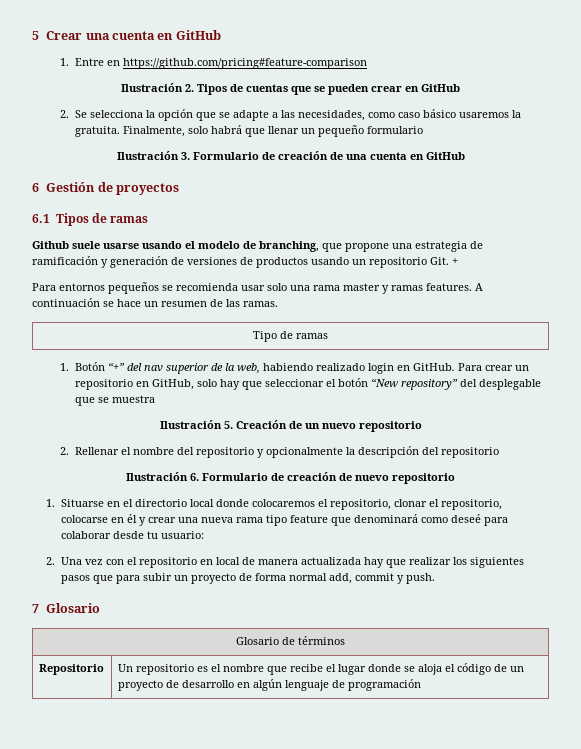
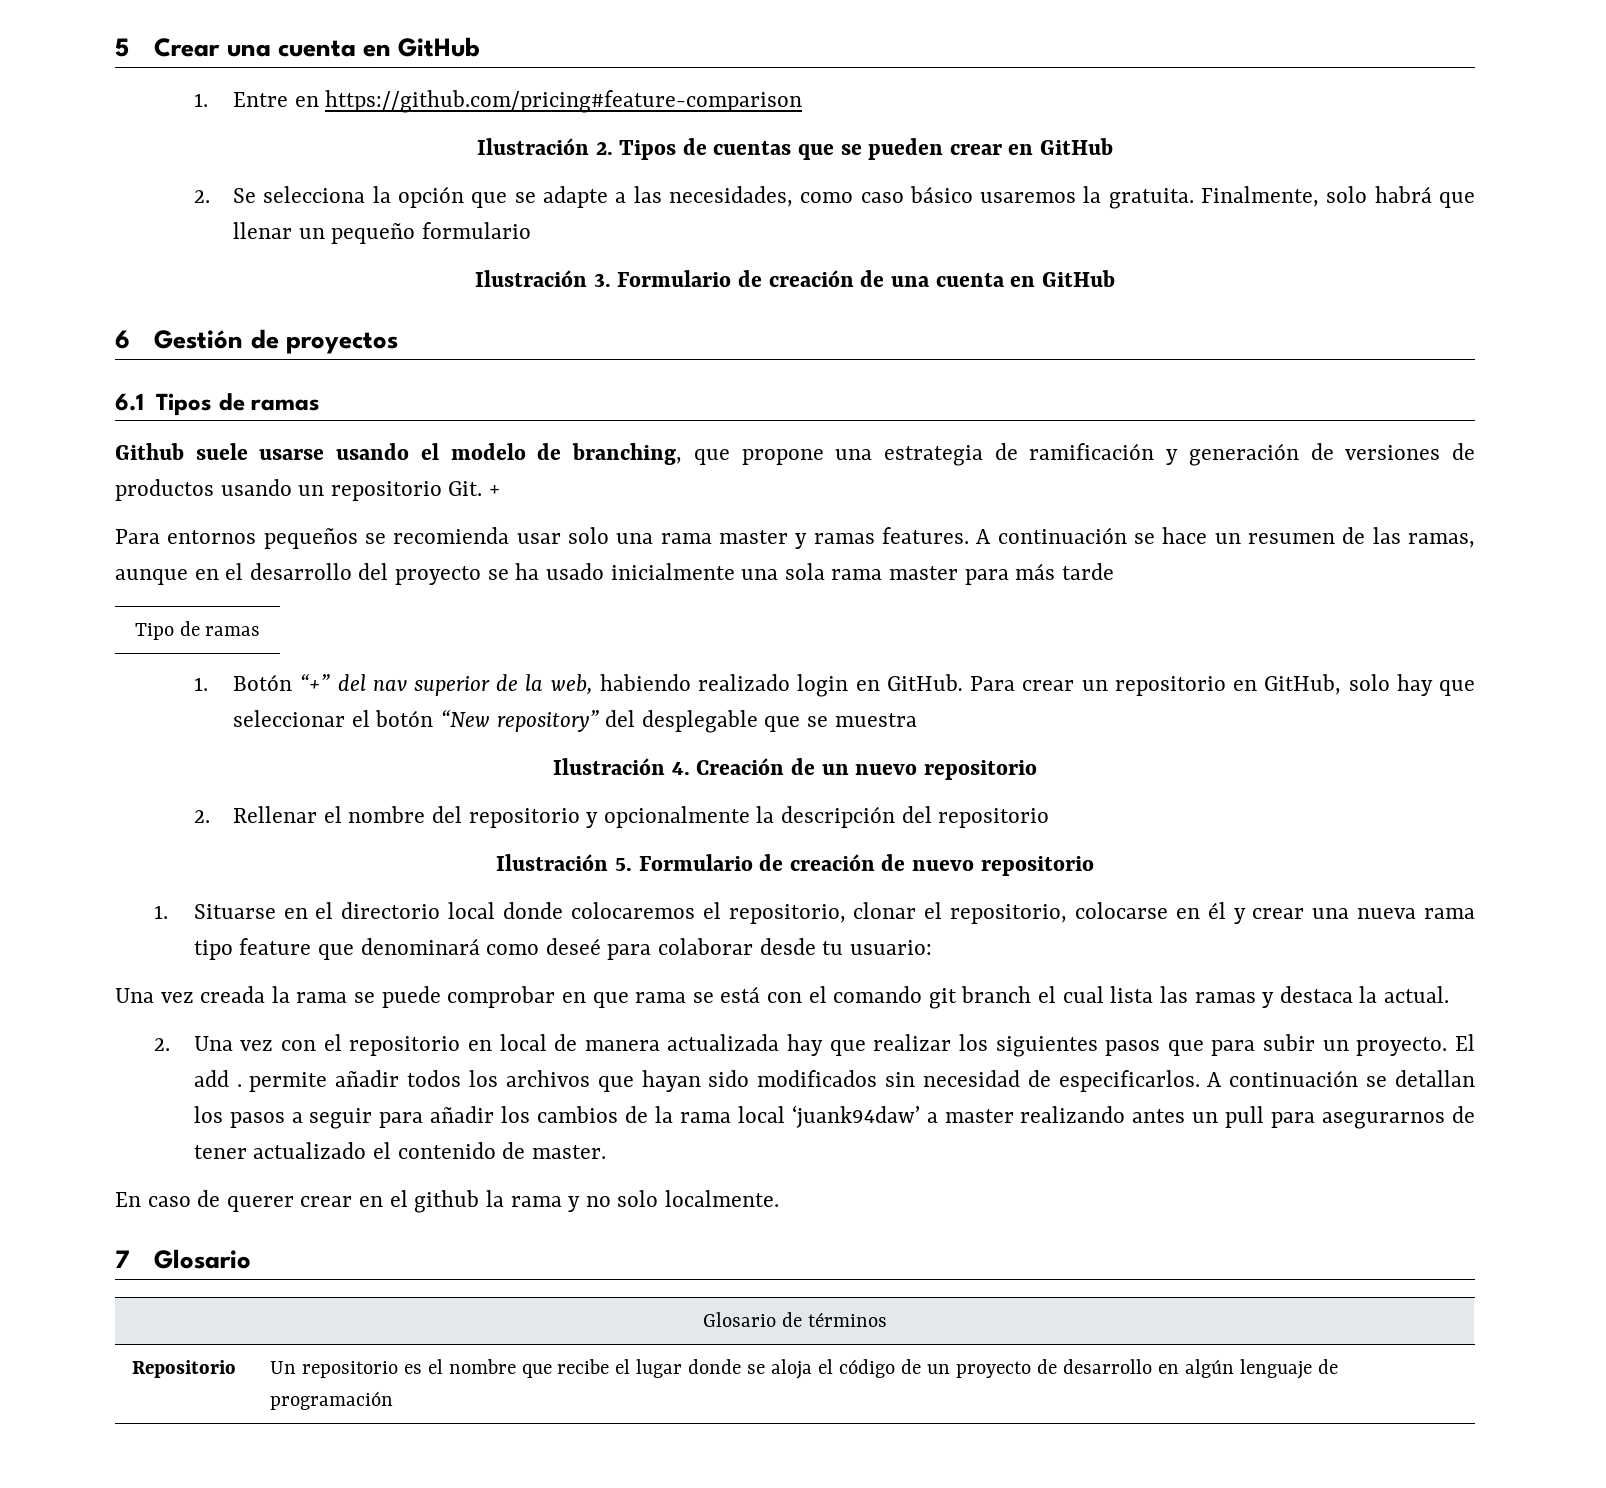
[243,301,278,307] ramas. -> [1407,533,1475,548] [115,563,1114,585] ramas, aunque en el desarrollo del proyecto se ha usado inicialmente una sola rama master para más tarde
[223,421,233,429] 5. -> [671,762,690,775] 4.
[190,473,199,481] 6. -> [614,858,632,871] 5.
(204, 535) none -> [115,986,1449,1009] // Una vez creada la rama se puede comprobar en que rama se está con el comando git branch el cual lista las ramas y destaca la actual.
[190,573,435,584] proyecto de forma normal add, commit y push. -> [1356,1034,1476,1056] [193,1070,1476,1092] [193,1105,1475,1129] [193,1142,606,1159] [115,1190,779,1213] proyecto. El add . permite añadir todos los archivos que hayan sido modificados sin necesidad de especificarlos. A continuación se detallan los pasos a seguir para añadir los cambios de la rama local ‘juank94daw’ a master realizando antes un pull para asegurarnos de tener actualizado el contenido de master. // En caso de querer crear en el github la rama y no solo localmente.

